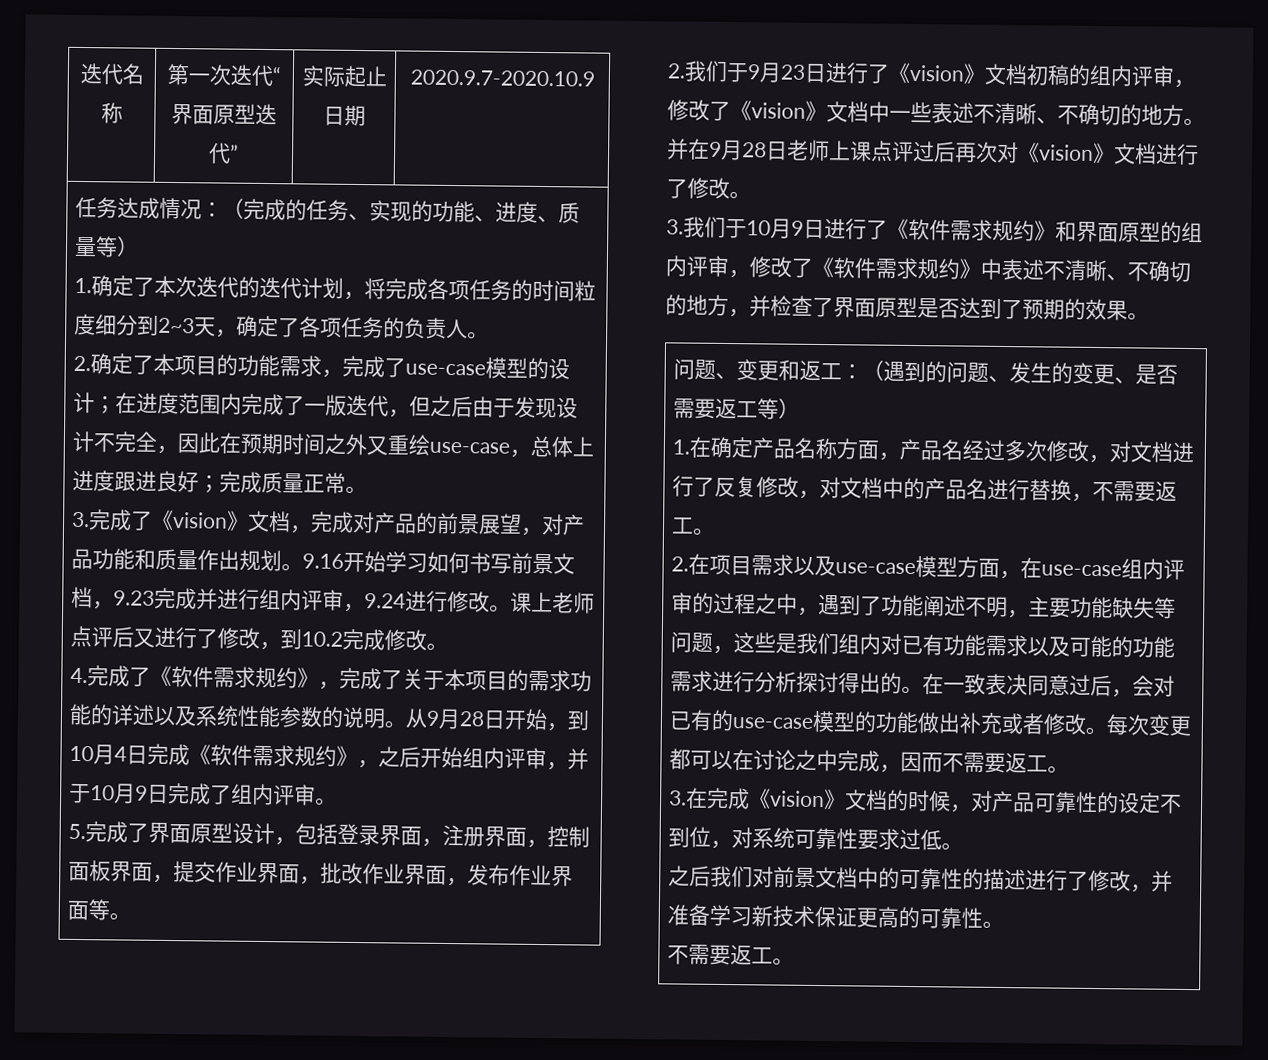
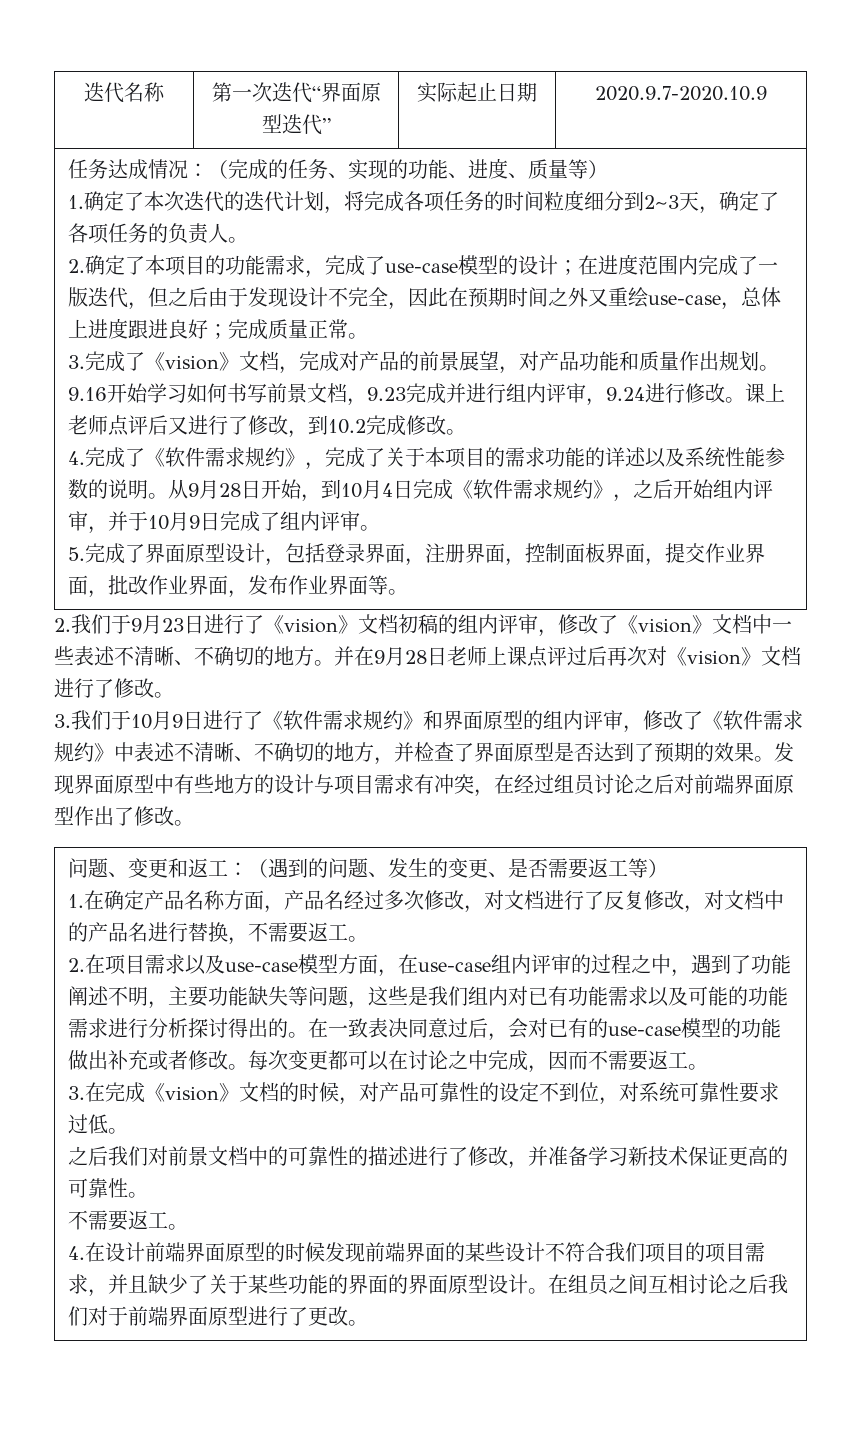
(1149, 316) none -> [774,742,794,762] [54,774,794,797] [54,806,194,826] 发现界面原型中有些地方的设计与项目需求有冲突，在经过组员讨论之后对前端界面原型作出了修改。
(795, 961) none -> [68,1242,766,1263] [68,1274,789,1297] [68,1306,369,1326] // 4.在设计前端界面原型的时候发现前端界面的某些设计不符合我们项目的项目需求，并且缺少了关于某些功能的界面的界面原型设计。在组员之间互相讨论之后我们对于前端界面原型进行了更改。

